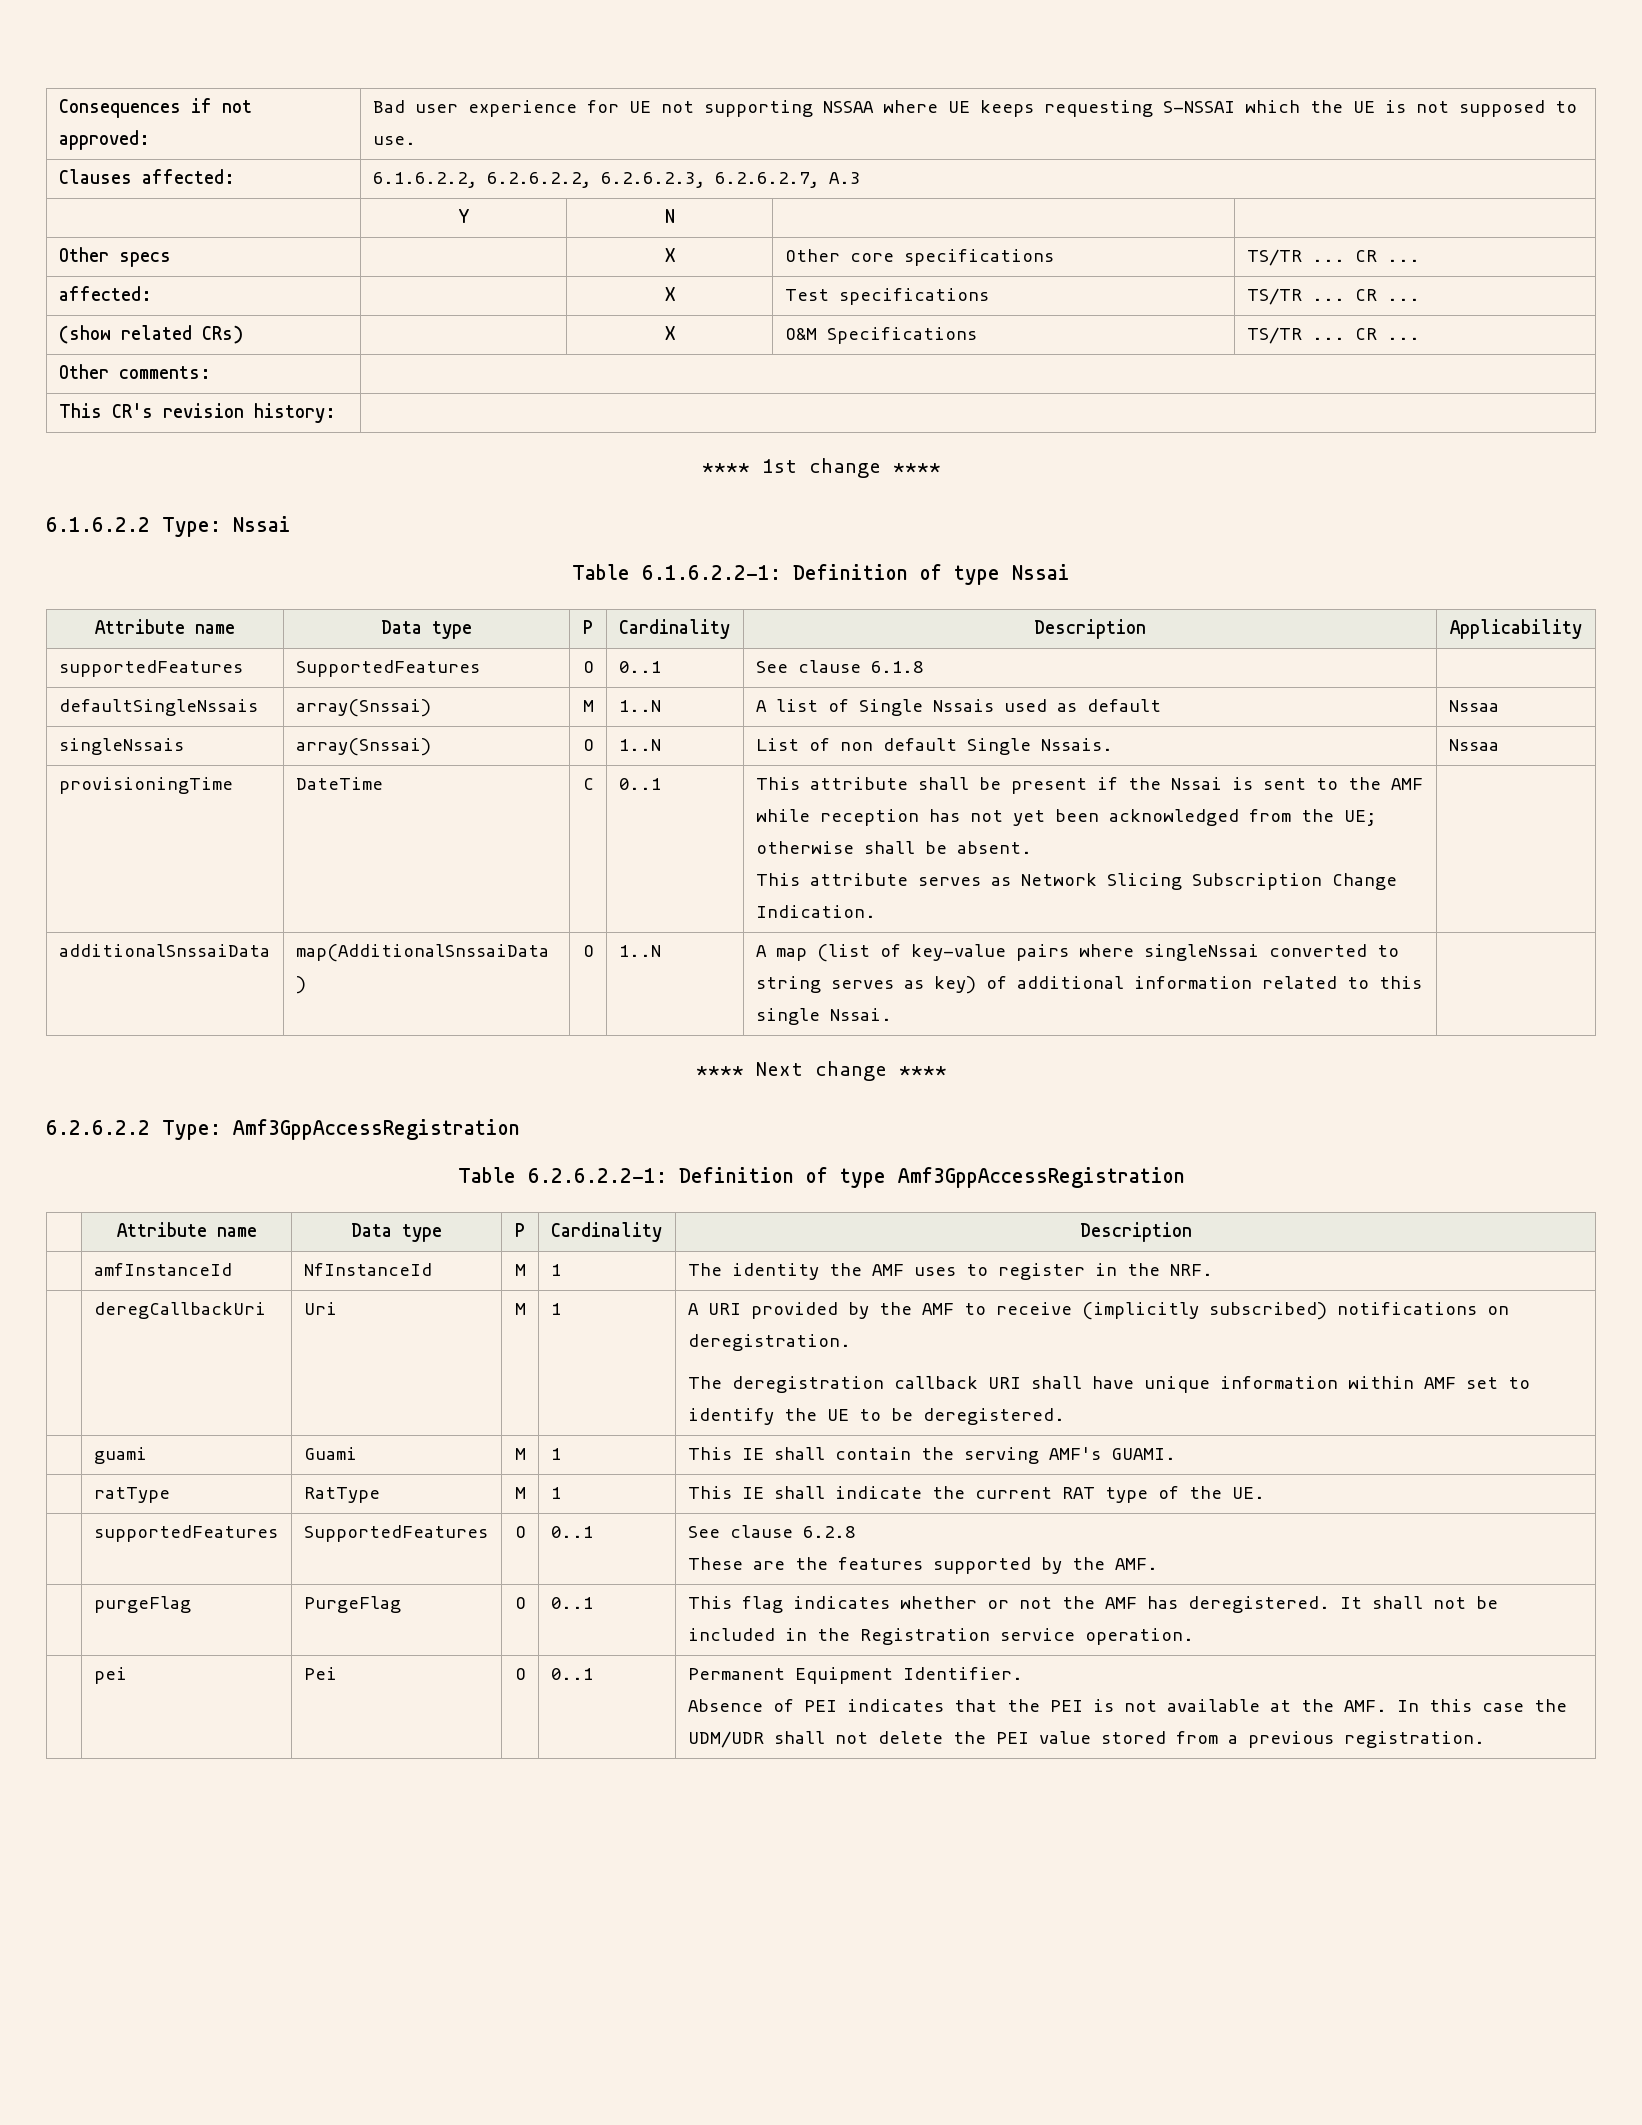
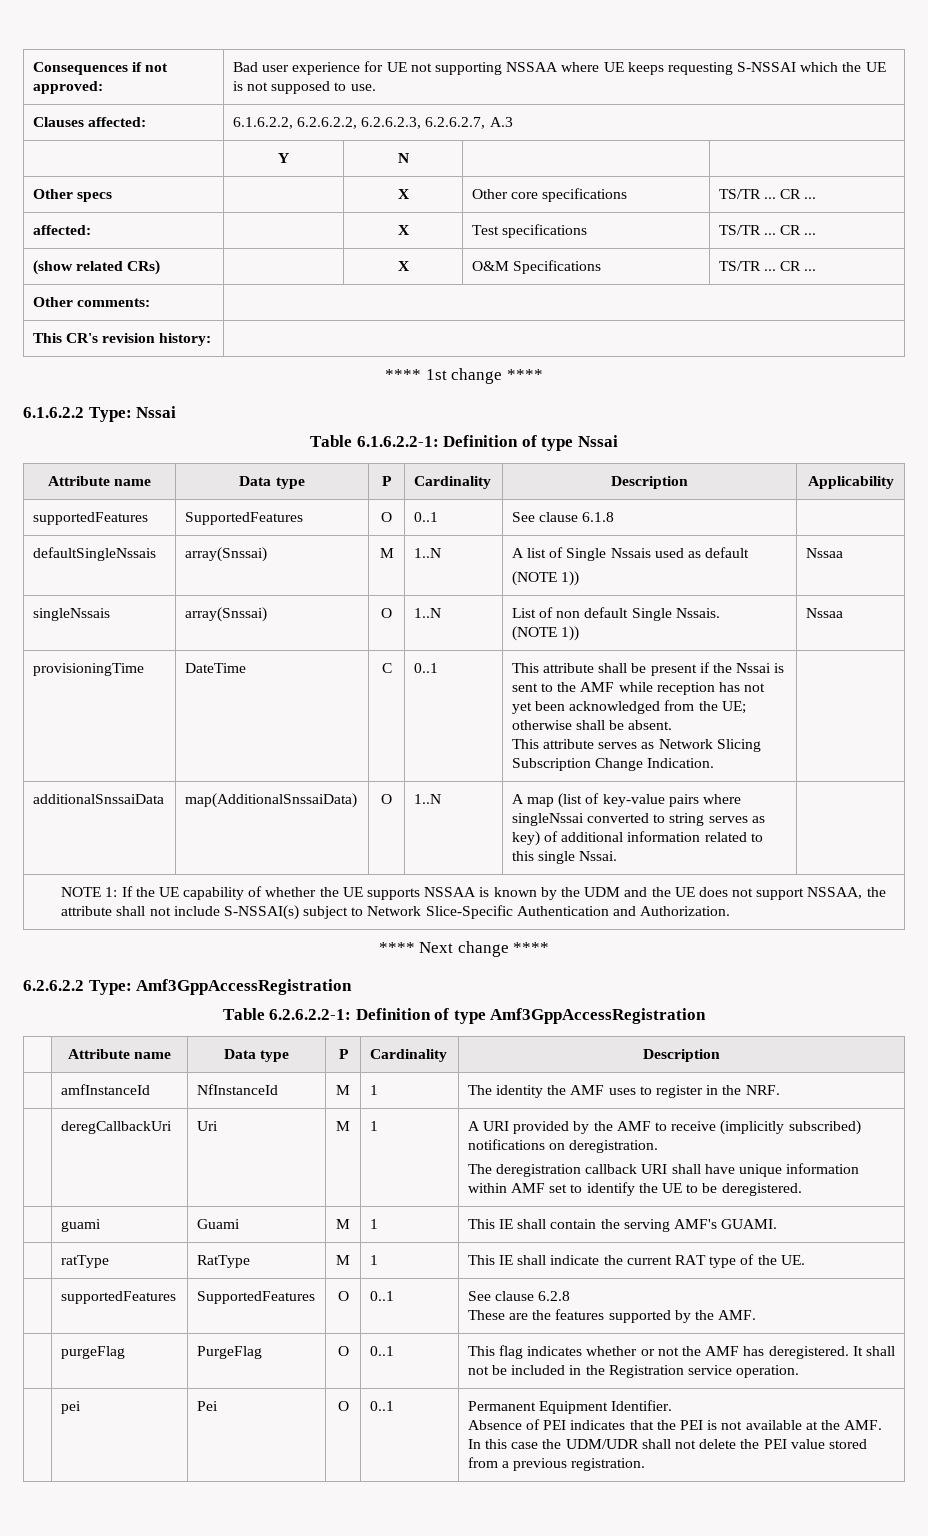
(1161, 705) none -> [511,571,580,586] // (NOTE 1))
(1113, 744) none -> [511,626,580,641] // (NOTE 1))
(892, 1014) none -> [61,886,886,900] [61,905,731,920] // NOTE 1: If the UE capability of whether the UE supports NSSAA is known by the UDM and the UE does not support NSSAA, the attribute shall not include S-NSSAI(s) subject to Network Slice-Specific Authentication and Authorization.

